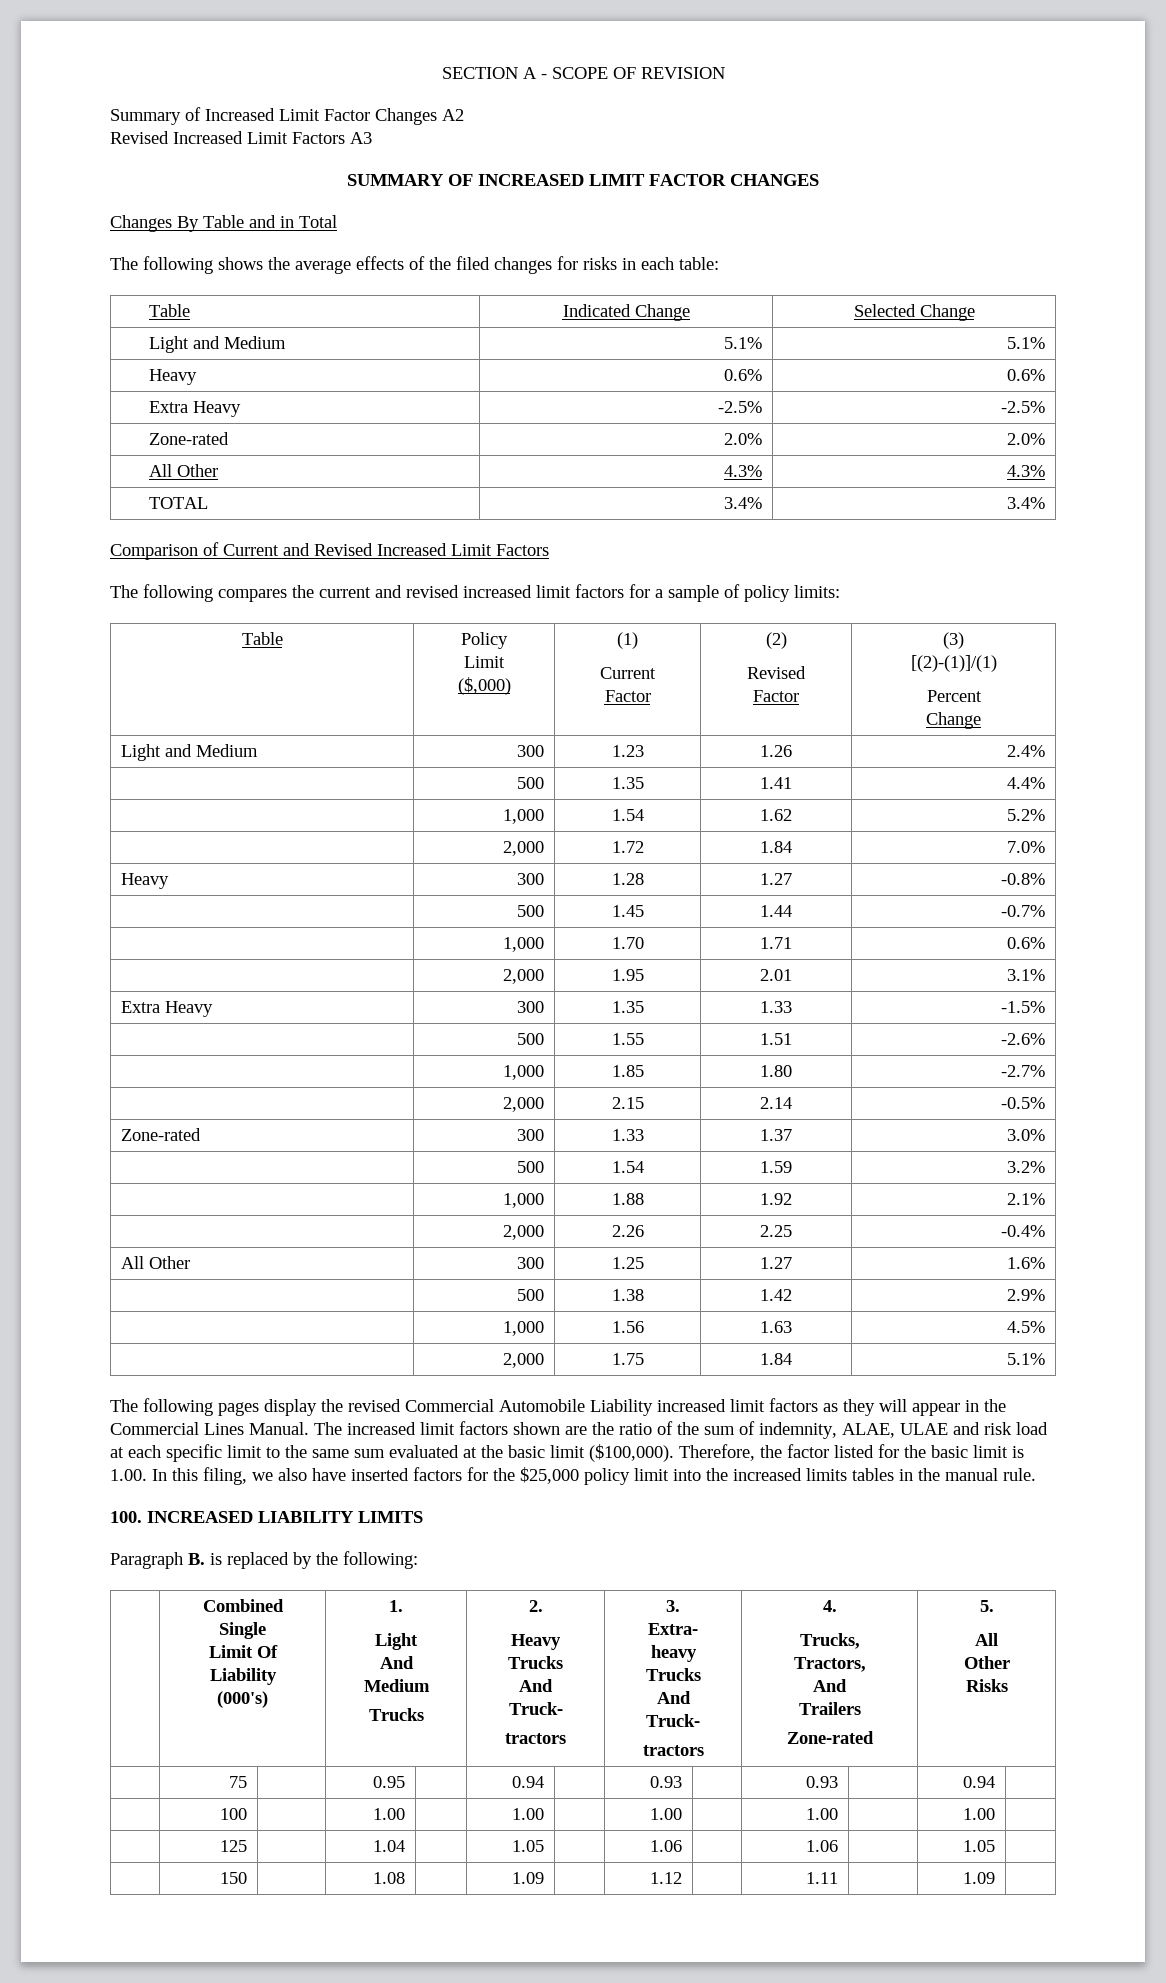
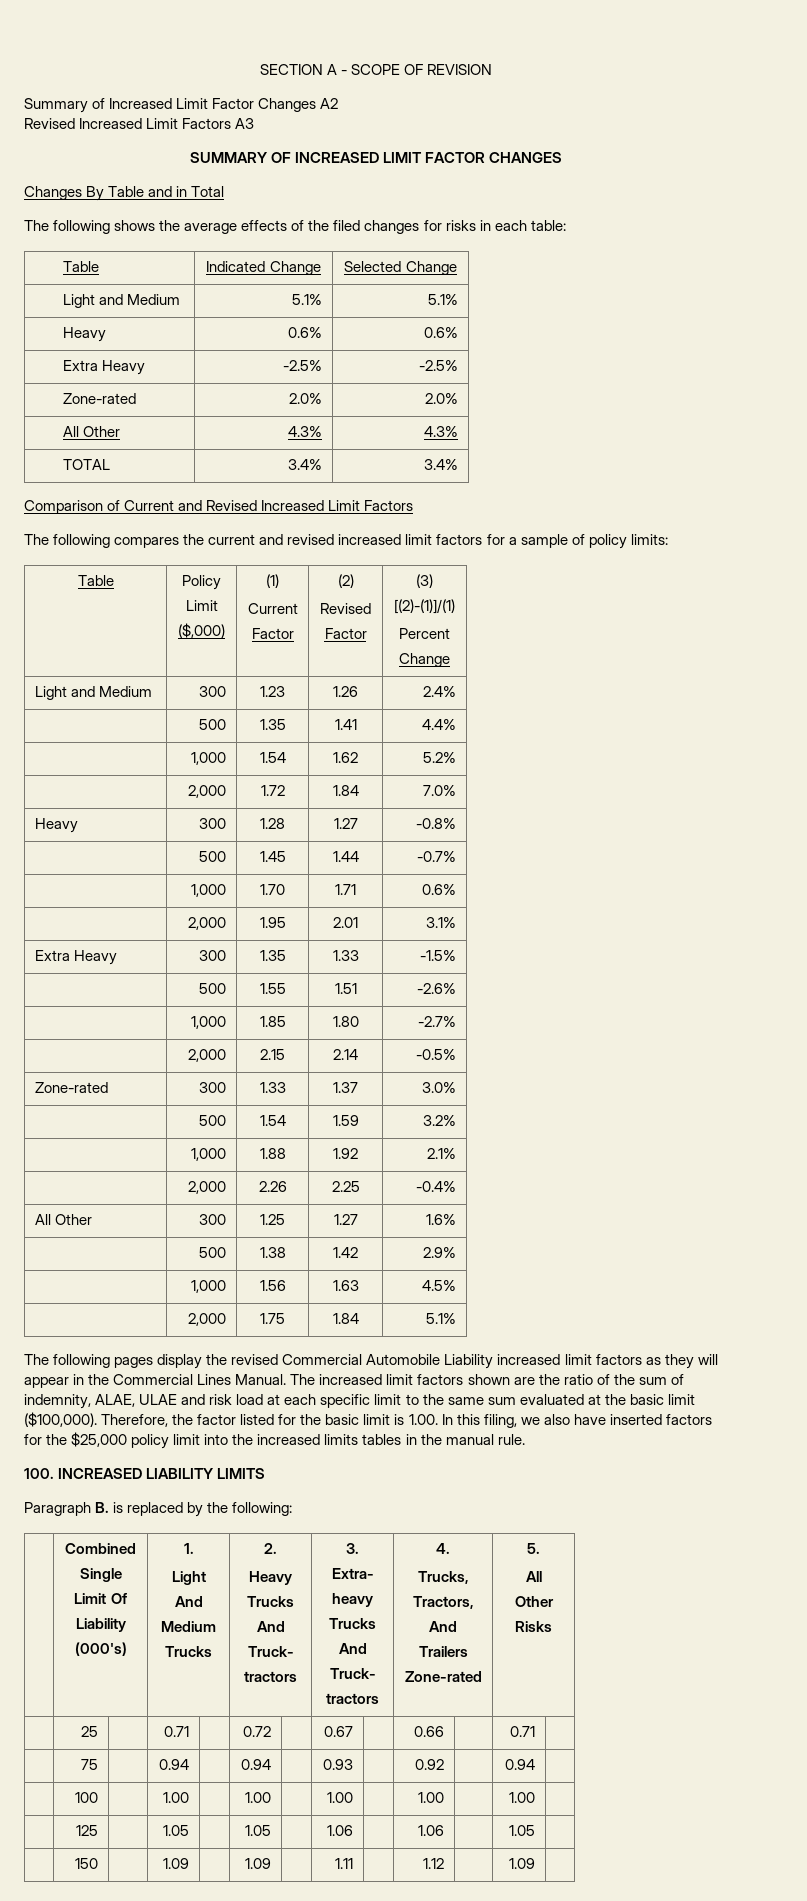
(1008, 1685) none -> [81,1726,99,1737] [164,1726,190,1737] [243,1726,272,1737] [324,1726,354,1737] [414,1726,445,1737] [510,1726,536,1737] // | 25 | | 0.71 | | 0.72 | | 0.67 | | 0.66 | | 0.71 |
[373,1776,406,1788] 0.95 -> [159,1759,190,1770] 0.94
[806,1776,839,1788] 0.93 -> [415,1759,445,1770] 0.92
[373,1840,406,1852] 1.04 -> [163,1825,190,1836] 1.05
[373,1872,406,1884] [512,1872,545,1884] [650,1872,683,1884] [806,1872,839,1884] 1.08 | | 1.09 | | 1.12 | | 1.11 -> [163,1858,190,1869] [245,1858,272,1869] [335,1858,354,1869] [423,1858,445,1869] 1.09 | | 1.09 | | 1.11 | | 1.12

